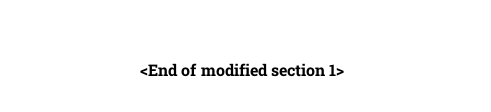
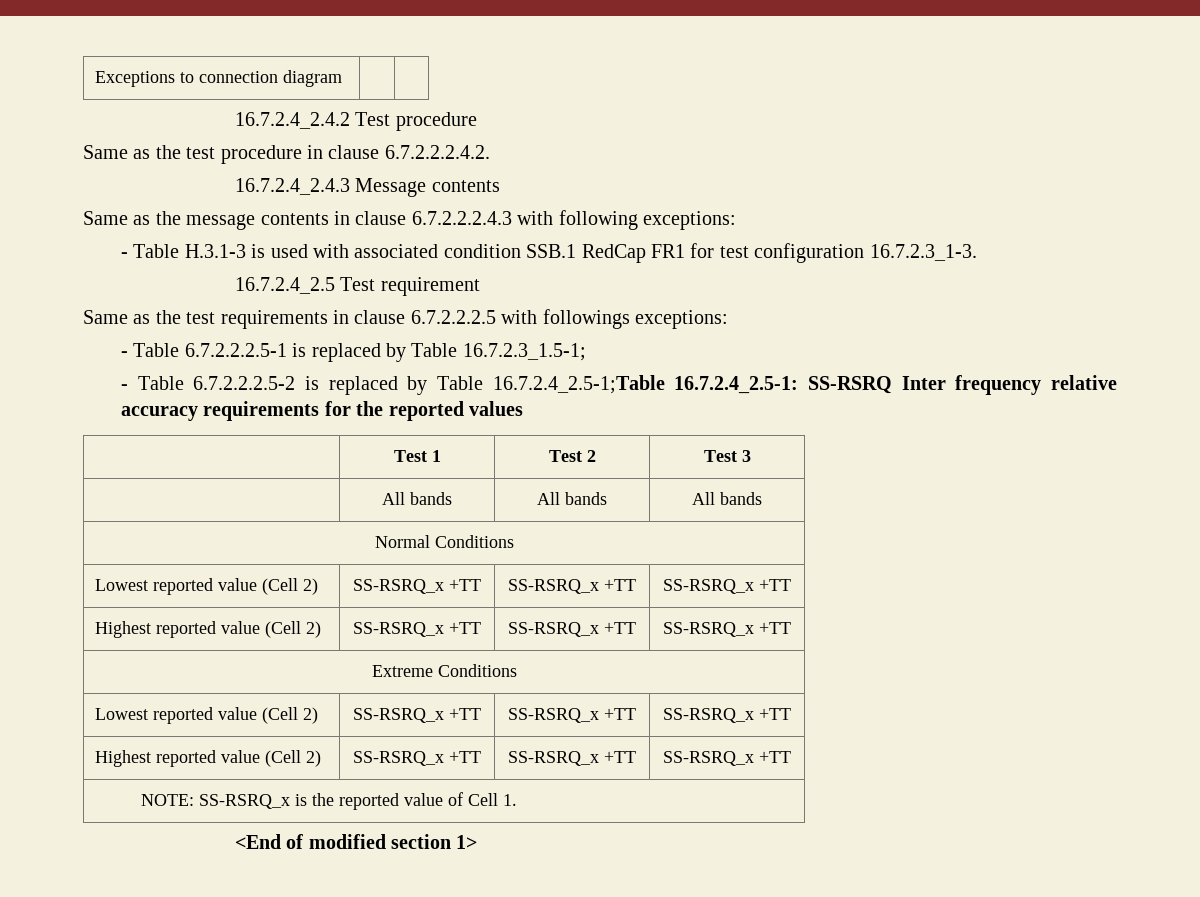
(139, 70) none -> [95,70,343,87] [234,112,477,131] [83,145,490,164] [234,178,500,197] [83,210,736,230] [120,243,977,263] [234,277,480,296] [83,309,728,329] [120,343,586,362] [120,375,1117,395] [120,401,523,421] [393,450,441,462] [548,450,596,462] [703,450,751,462] [382,492,452,505] [537,492,607,505] [692,492,763,505] [374,535,514,548] [95,578,319,595] [353,579,481,594] [508,579,636,594] [663,579,792,594] [95,621,322,638] [353,622,481,637] [508,622,636,637] [663,622,792,637] [371,664,517,677] [95,707,319,724] [353,708,481,723] [508,708,636,723] [663,708,792,723] [95,750,322,767] [353,751,481,766] [508,751,636,766] [663,751,792,766] [140,792,517,810] Exceptions to connection diagram | | // 16.7.2.4_2.4.2 Test procedure // Same as the test procedure in clause 6.7.2.2.2.4.2. // 16.7.2.4_2.4.3 Message contents // Same as the message contents in clause 6.7.2.2.2.4.3 with following exceptions: // - Table H.3.1-3 is used with associated condition SSB.1 RedCap FR1 for test configuration 16.7.2.3_1-3. // 16.7.2.4_2.5 Test requirement // Same as the test requirements in clause 6.7.2.2.2.5 with followings exceptions: // - Table 6.7.2.2.2.5-1 is replaced by Table 16.7.2.3_1.5-1; // - Table 6.7.2.2.2.5-2 is replaced by Table 16.7.2.4_2.5-1;Table 16.7.2.4_2.5-1: SS-RSRQ Inter frequency relative accuracy requirements for the reported values // | Test 1 | Test 2 | Test 3 // | All bands | All bands | All bands // Normal Conditions // Lowest reported value (Cell 2) | SS-RSRQ_x +TT | SS-RSRQ_x +TT | SS-RSRQ_x +TT // Highest reported value (Cell 2) | SS-RSRQ_x +TT | SS-RSRQ_x +TT | SS-RSRQ_x +TT // Extreme Conditions // Lowest reported value (Cell 2) | SS-RSRQ_x +TT | SS-RSRQ_x +TT | SS-RSRQ_x +TT // Highest reported value (Cell 2) | SS-RSRQ_x +TT | SS-RSRQ_x +TT | SS-RSRQ_x +TT // NOTE: SS-RSRQ_x is the reported value of Cell 1. //

